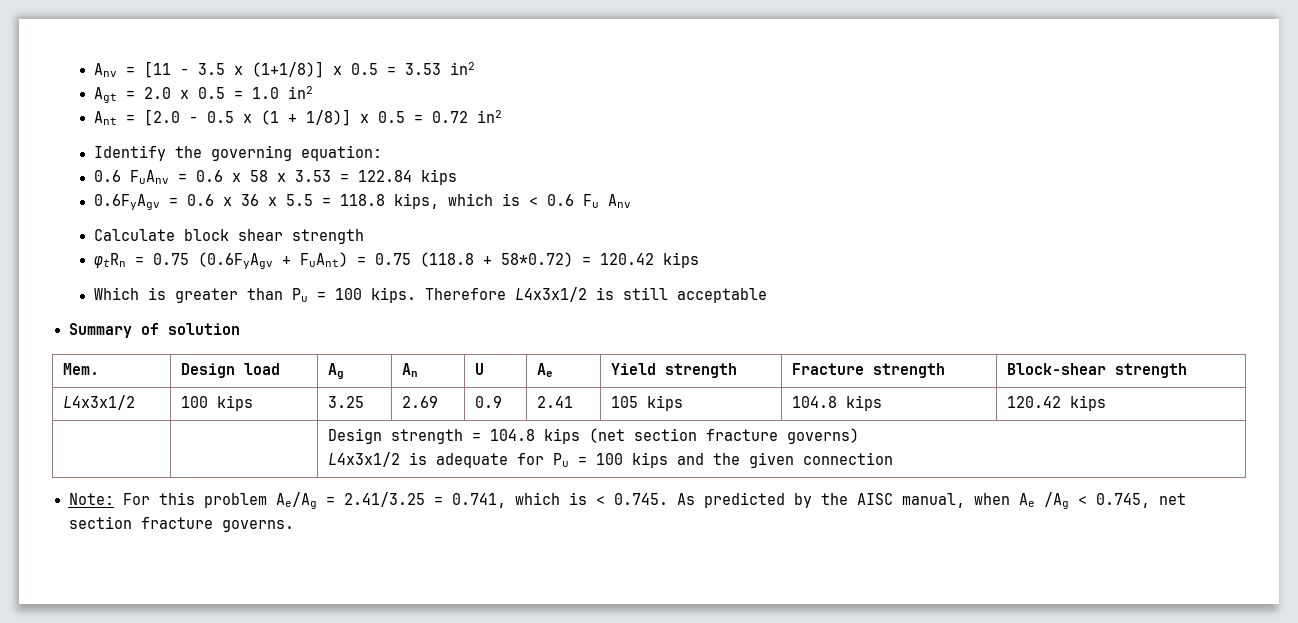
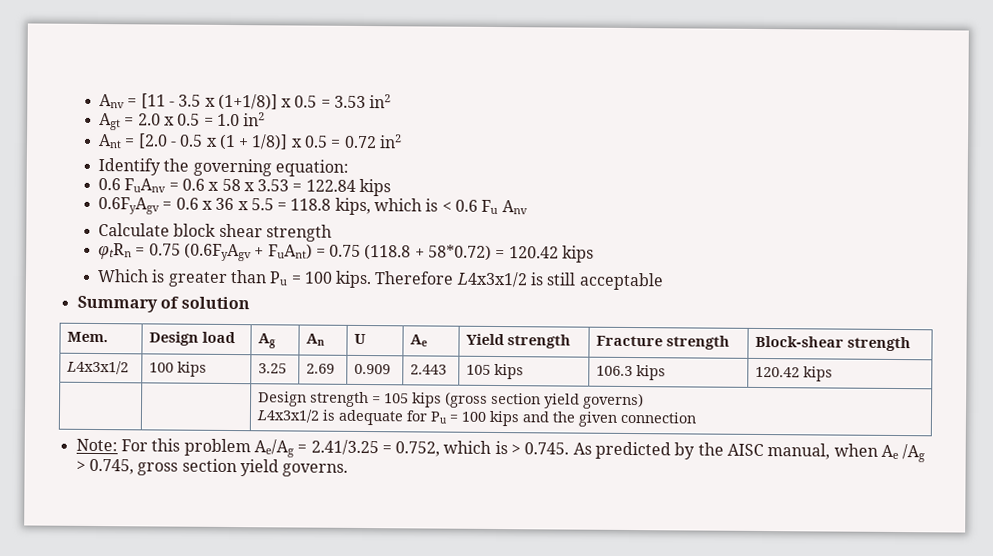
[474,396,502,408] [536,396,573,408] 0.9 | 2.41 -> [354,363,392,375] [410,364,448,375] 0.909 | 2.443
[791,396,837,408] 104.8 -> [596,365,634,377] 106.3
[489,428,778,444] 104.8 kips (net section fracture -> [384,391,581,409] 105 kips (gross section yield
[451,492,605,508] 0.741, which is < -> [395,440,522,457] 0.752, which is >
[1077,493,1186,508] [68,516,213,529] < 0.745, net section fracture -> [75,458,279,477] > 0.745, gross section yield

